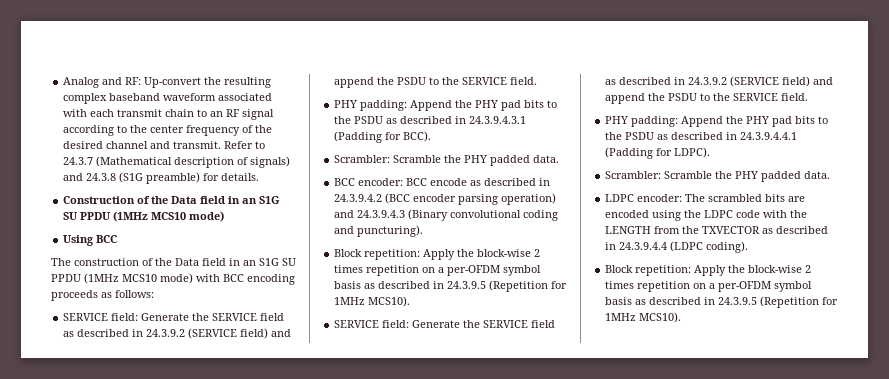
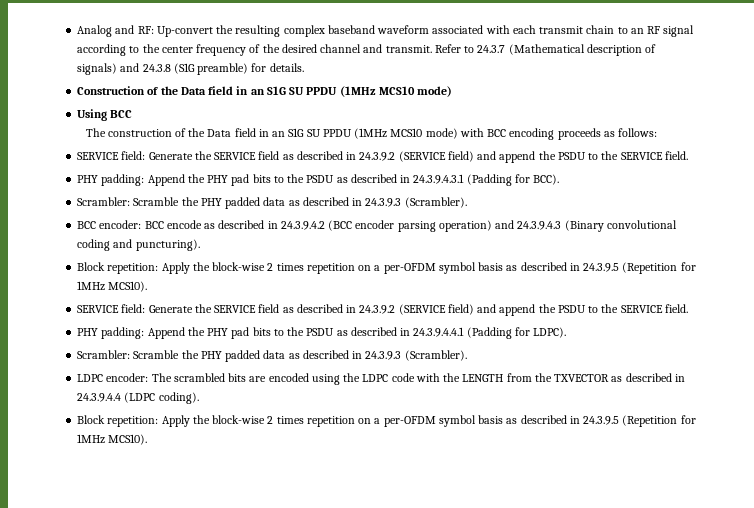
[533,155,560,163] data. -> [263,197,467,208] data as described in 24.3.9.3 (Scrambler).
[804,171,831,179] data. -> [263,350,467,361] data as described in 24.3.9.3 (Scrambler).

